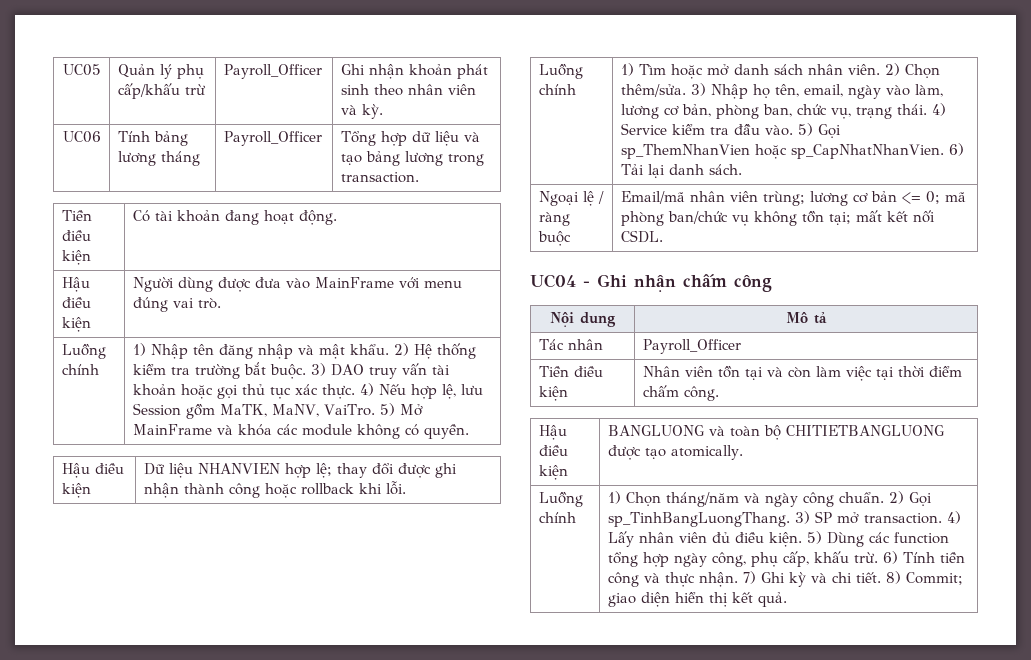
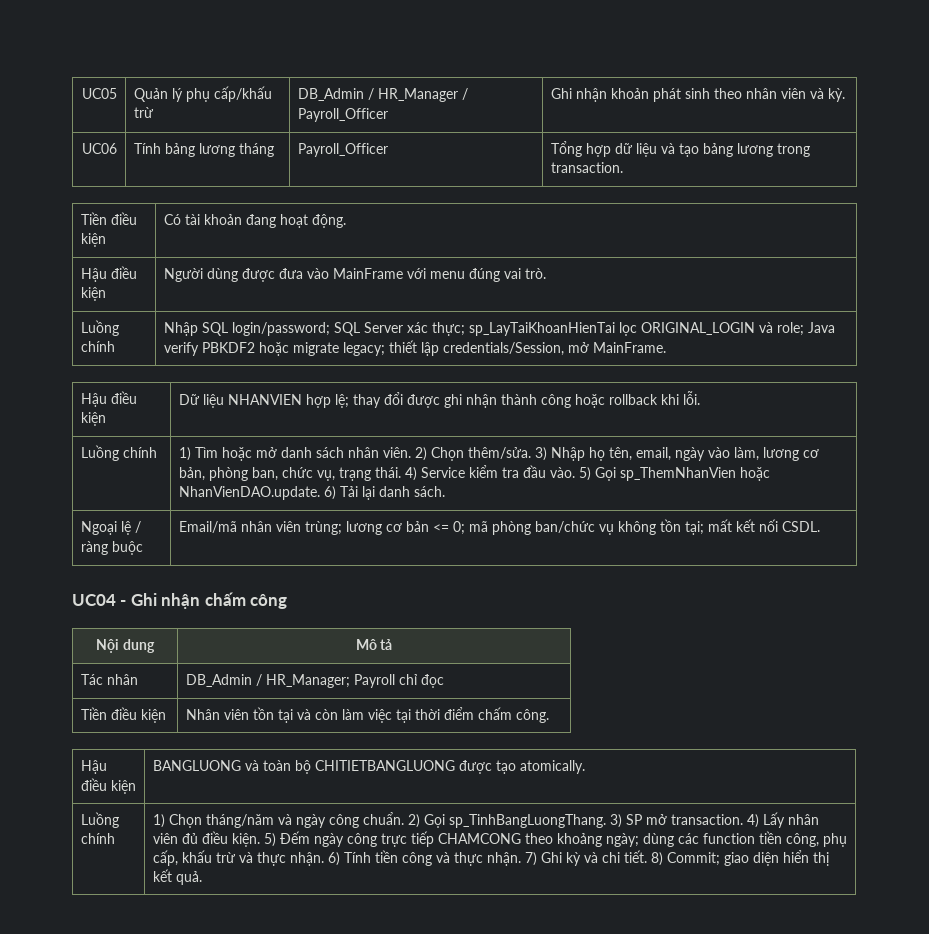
(206, 89) none -> [297,88,468,102] DB_Admin / HR_Manager /
[132,343,476,359] [132,362,450,379] [132,383,483,399] [132,403,423,419] [132,424,469,439] 1) Nhập tên đăng nhập và mật khẩu. 2) Hệ thống kiểm tra trường bắt buộc. 3) DAO truy vấn tài khoản hoặc gọi thủ tục xác thực. 4) Nếu hợp lệ, lưu Session gồm MaTK, MaNV, VaiTro. 5) Mở MainFrame và khóa các module không có quyền. -> [163,322,835,336] [163,340,666,356] Nhập SQL login/password; SQL Server xác thực; sp_LayTaiKhoanHienTai lọc ORIGINAL_LOGIN và role; Java verify PBKDF2 hoặc migrate legacy; thiết lập credentials/Session, mở MainFrame.
[790,144,944,159] sp_CapNhatNhanVien. -> [178,486,320,500] NhanVienDAO.update.
[642,339,741,354] Payroll_Officer -> [185,674,444,688] DB_Admin / HR_Manager; Payroll chỉ đọc
[826,532,949,547] [607,551,878,567] Dùng các function tổng hợp ngày công, phụ cấp, khấu trừ. -> [279,831,847,847] [152,850,324,866] Đếm ngày công trực tiếp CHAMCONG theo khoảng ngày; dùng các function tiền công, phụ cấp, khấu trừ và thực nhận.

